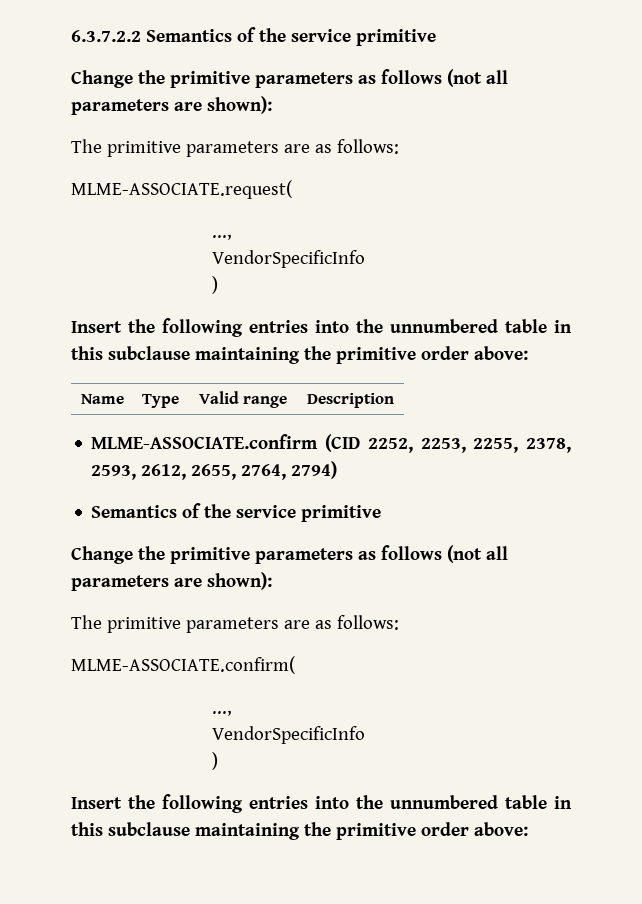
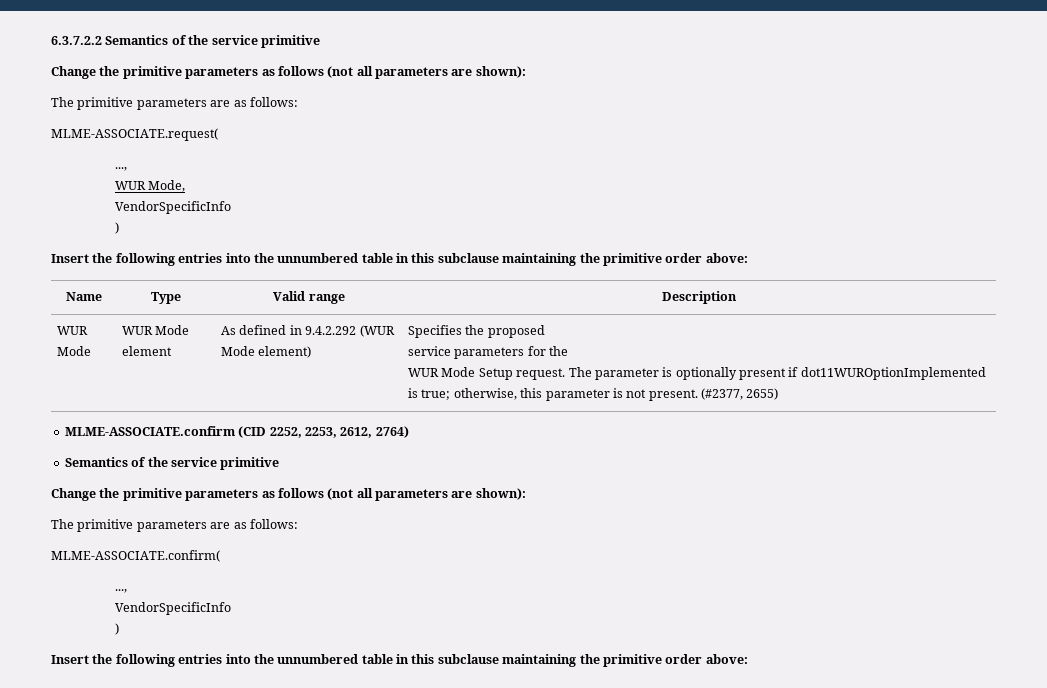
(232, 237) none -> [114,180,186,192] // WUR Mode,
[91,434,571,453] [91,461,338,480] // MLME-ASSOCIATE.confirm (CID 2252, 2253, 2255, 2378, 2593, 2612, 2655, 2764, 2794) -> [57,326,89,335] [57,346,92,356] [122,325,190,335] [122,346,173,356] [221,325,395,337] [221,346,312,358] [408,325,545,338] [408,346,569,359] [408,367,986,380] [408,388,779,401] [64,426,409,438] // WUR Mode | WUR Mode element | As defined in 9.4.2.292 (WUR Mode element) | Specifies the proposed // service parameters for the // WUR Mode Setup request. The parameter is optionally present if dot11WUROptionImplemented is true; otherwise, this parameter is not present. (#2377, 2655) // MLME-ASSOCIATE.confirm (CID 2252, 2253, 2612, 2764)

